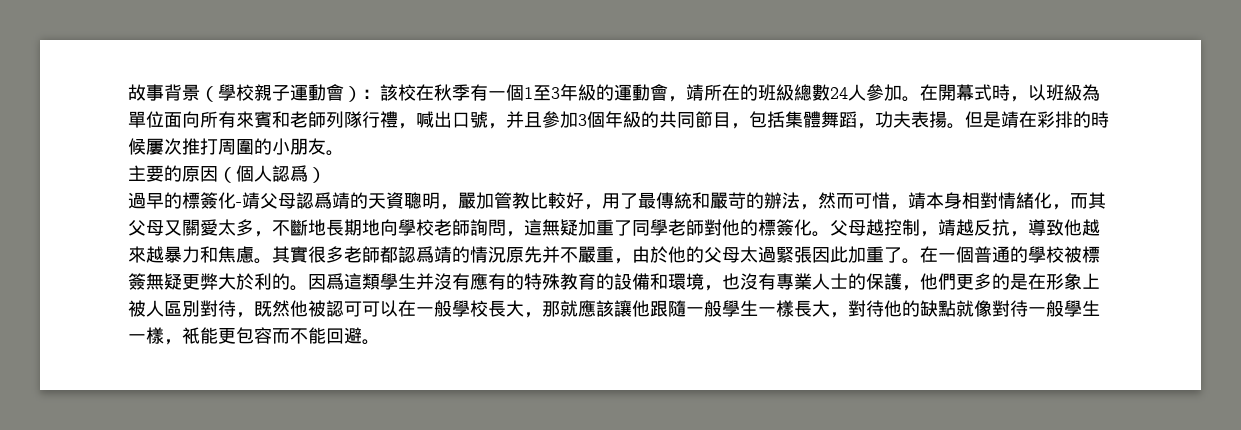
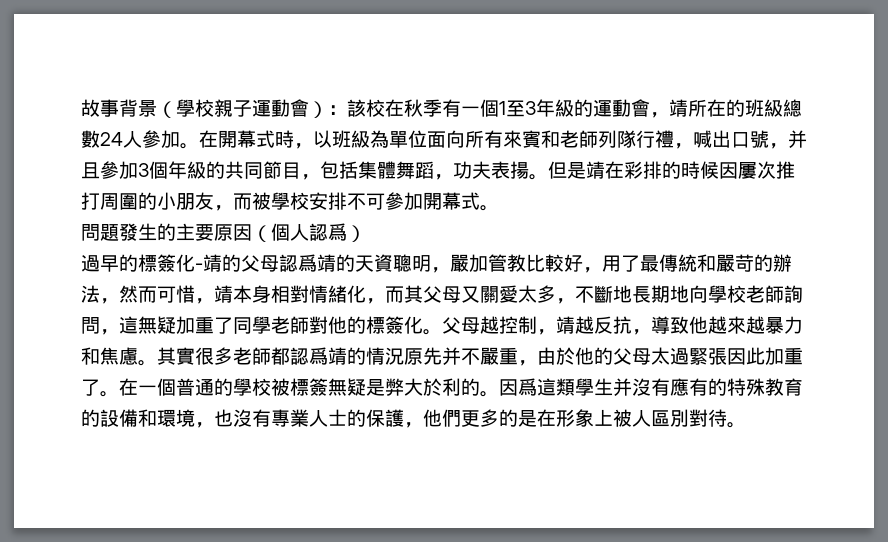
(146, 146) none -> [719,162,738,179] 因
[326,150,344,156] [128,165,182,182] 。 // 主要的 -> [214,192,499,211] [81,223,214,241] ，而被學校安排不可參加開幕式。 // 問題發生的主要
(260, 200) none -> [222,254,241,272] 的
[182,274,200,290] 更 -> [366,379,385,396] 是
[236,300,1100,318] [128,327,362,345] ，既然他被認可可以在一般學校長大，那就應該讓他跟隨一般學生一樣長大，對待他的缺點就像對待一般學生一樣，衹能更包容而不能回避 -> (727, 418) none

